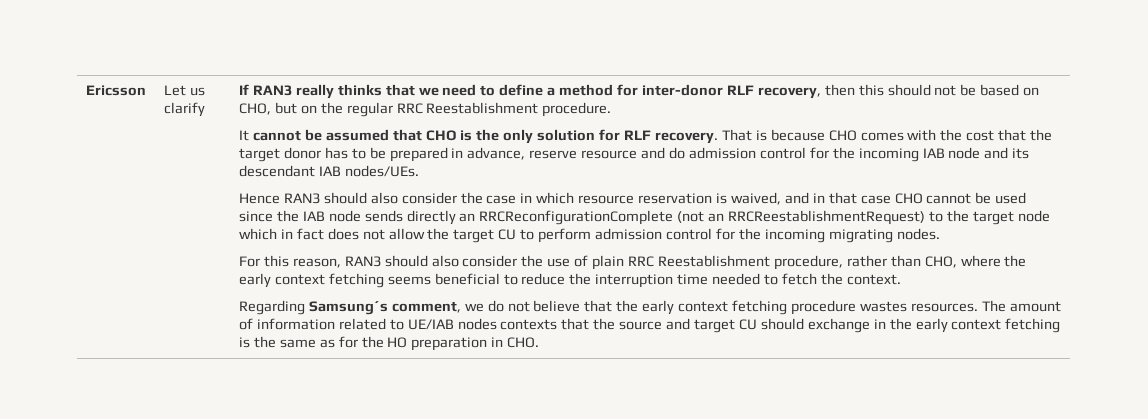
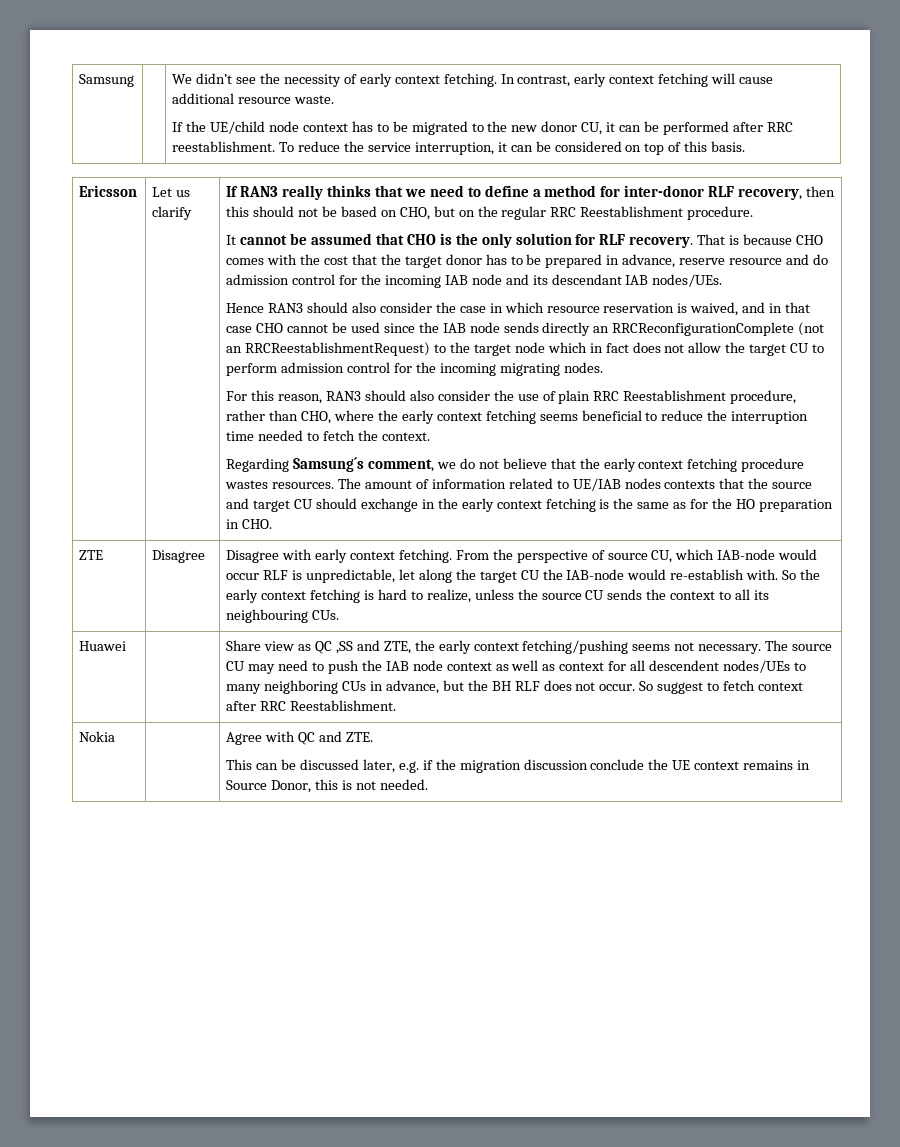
(85, 90) none -> [79,74,135,87] [172,73,773,87] [172,93,335,104] [172,121,793,135] [172,141,746,155] Samsung | | We didn’t see the necessity of early context fetching. In contrast, early context fetching will cause additional resource waste. // If the UE/child node context has to be migrated to the new donor CU, it can be performed after RRC reestablishment. To reduce the service interruption, it can be considered on top of this basis. //
(540, 342) none -> [79,550,104,560] [152,550,206,563] [226,549,818,563] [226,569,820,583] [226,589,769,603] [226,609,340,623] [79,641,127,651] [226,640,832,654] [226,660,806,674] [226,680,803,694] [226,700,397,711] [79,731,116,742] [226,731,373,745] [226,759,810,773] [226,779,428,793] // ZTE | Disagree | Disagree with early context fetching. From the perspective of source CU, which IAB-node would occur RLF is unpredictable, let along the target CU the IAB-node would re-establish with. So the early context fetching is hard to realize, unless the source CU sends the context to all its neighbouring CUs. // Huawei | | Share view as QC ,SS and ZTE, the early context fetching/pushing seems not necessary. The source CU may need to push the IAB node context as well as context for all descendent nodes/UEs to many neighboring CUs in advance, but the BH RLF does not occur. So suggest to fetch context after RRC Reestablishment. // Nokia | | Agree with QC and ZTE. // This can be discussed later, e.g. if the migration discussion conclude the UE context remains in Source Donor, this is not needed.

